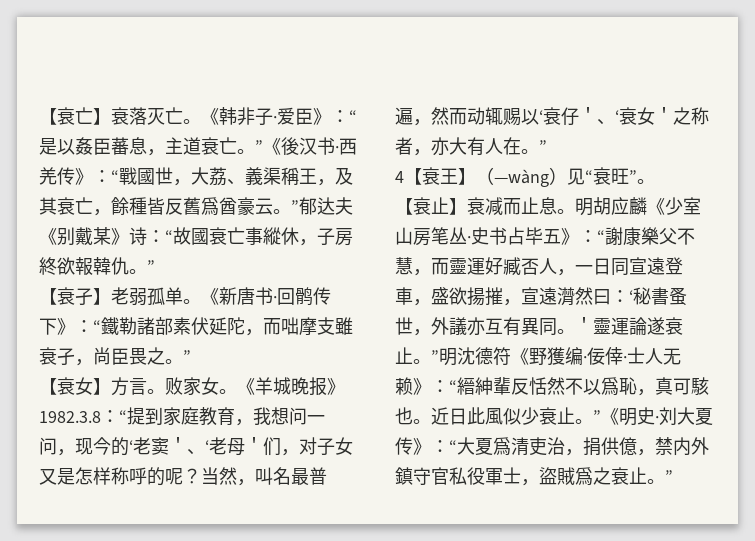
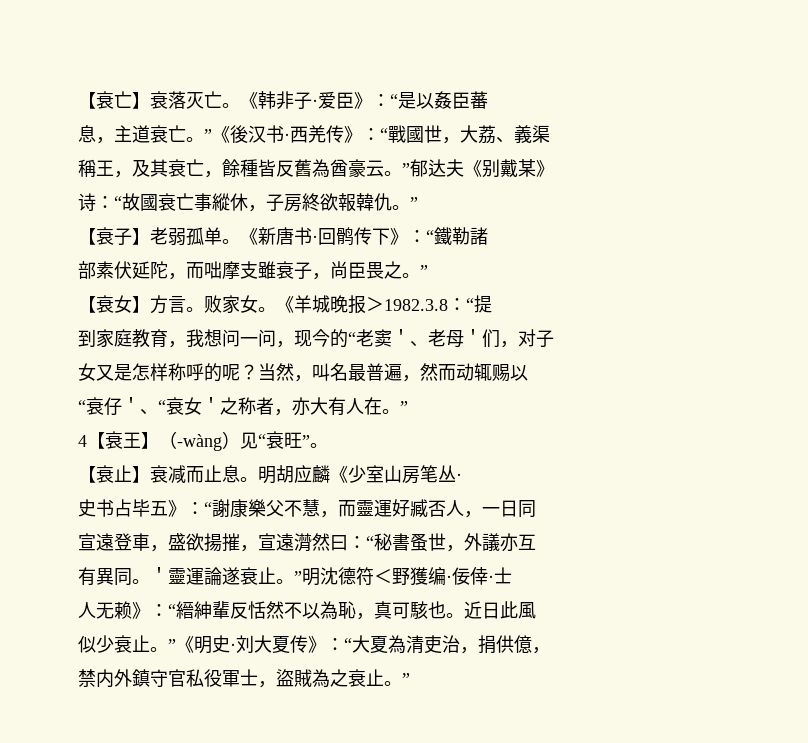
(129, 146) none -> (488, 100) //
(281, 176) none -> (550, 134) //
[201,197,219,216] 爲 -> [312,159,330,178] 為
(129, 236) none -> (554, 168) //
[75,288,93,305] 孑 -> [114,228,132,246] 子
(155, 326) none -> (488, 236) //
[57,348,75,365] 孑 -> [294,262,312,280] 子
[327,378,345,395] 》 -> [366,297,384,311] ＞
(145, 416) none -> (492, 304) //
[129,440,133,453] ‘ -> [348,332,356,345] “
[205,440,209,453] ‘ -> (428, 344) none
(335, 447) none -> (554, 339) //
[539,110,543,123] ‘ -> [78,400,86,413] // “
[615,110,619,123] ‘ -> [158,400,166,413] “
[494,169,549,187] —wàng -> [177,434,222,451] -wàng
(471, 239) none -> (462, 477) //
(629, 267) none -> (536, 509) //
[629,290,633,303] ‘ -> [366,536,374,549] “
(503, 326) none -> (536, 542) //
[511,348,529,365] 《 -> [374,569,392,583] ＜
(645, 355) none -> (512, 575) //
[601,377,619,396] 爲 -> [320,601,338,620] 為
(503, 416) none -> (536, 610) //
[493,437,511,456] 爲 -> [388,635,406,654] 為
(655, 452) none -> (550, 650) //
[575,467,593,486] 爲 -> [312,669,330,688] 為

